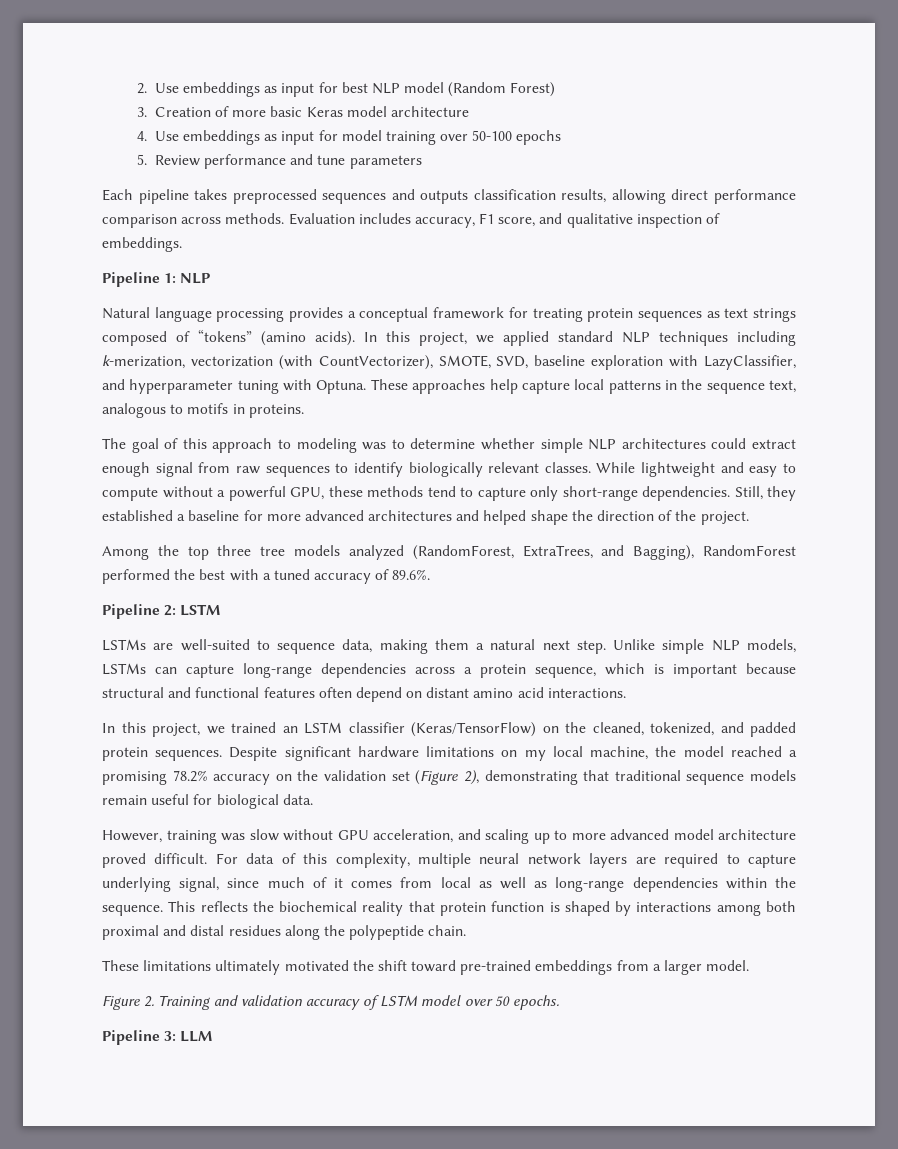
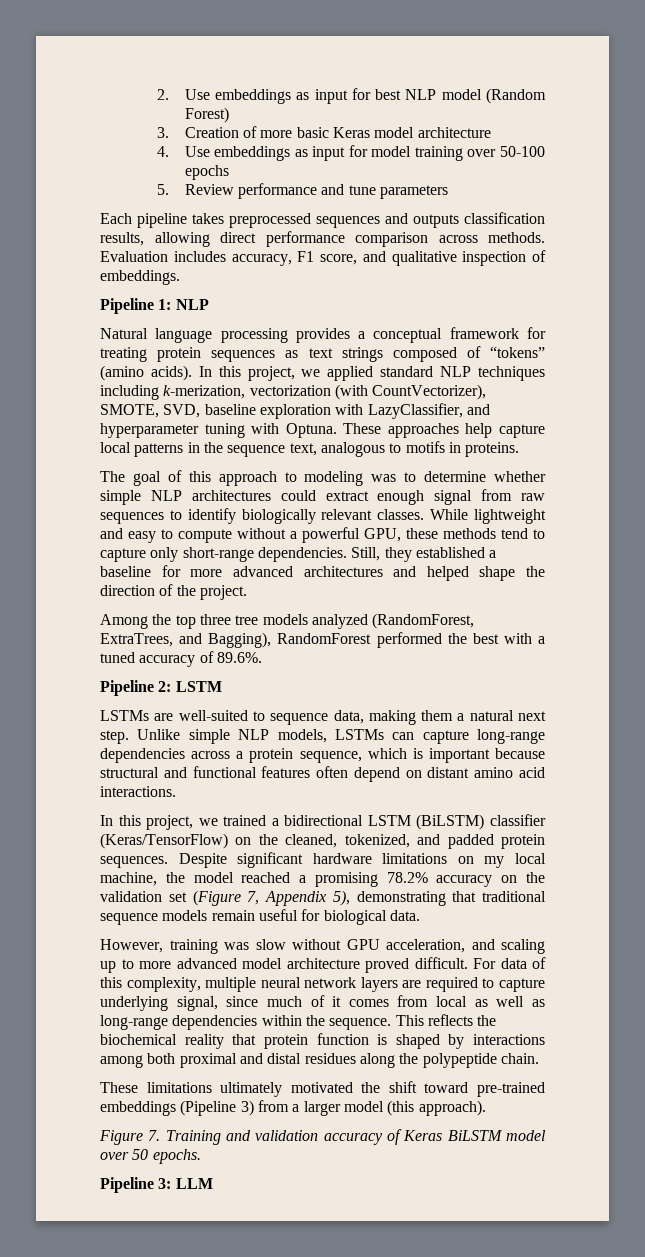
[282,722,342,734] an LSTM -> [271,814,485,830] a bidirectional LSTM (BiLSTM)
[463,770,479,785] 2), -> [247,890,350,906] 7, Appendix 5),
(613, 967) none -> [180,1100,254,1116] (Pipeline 3)
[706,960,750,971] model. -> [343,1100,486,1116] model (this approach).
[144,996,155,1007] 2. -> [148,1130,161,1141] 7.
[380,995,418,1007] LSTM -> [403,1130,503,1141] Keras BiLSTM

